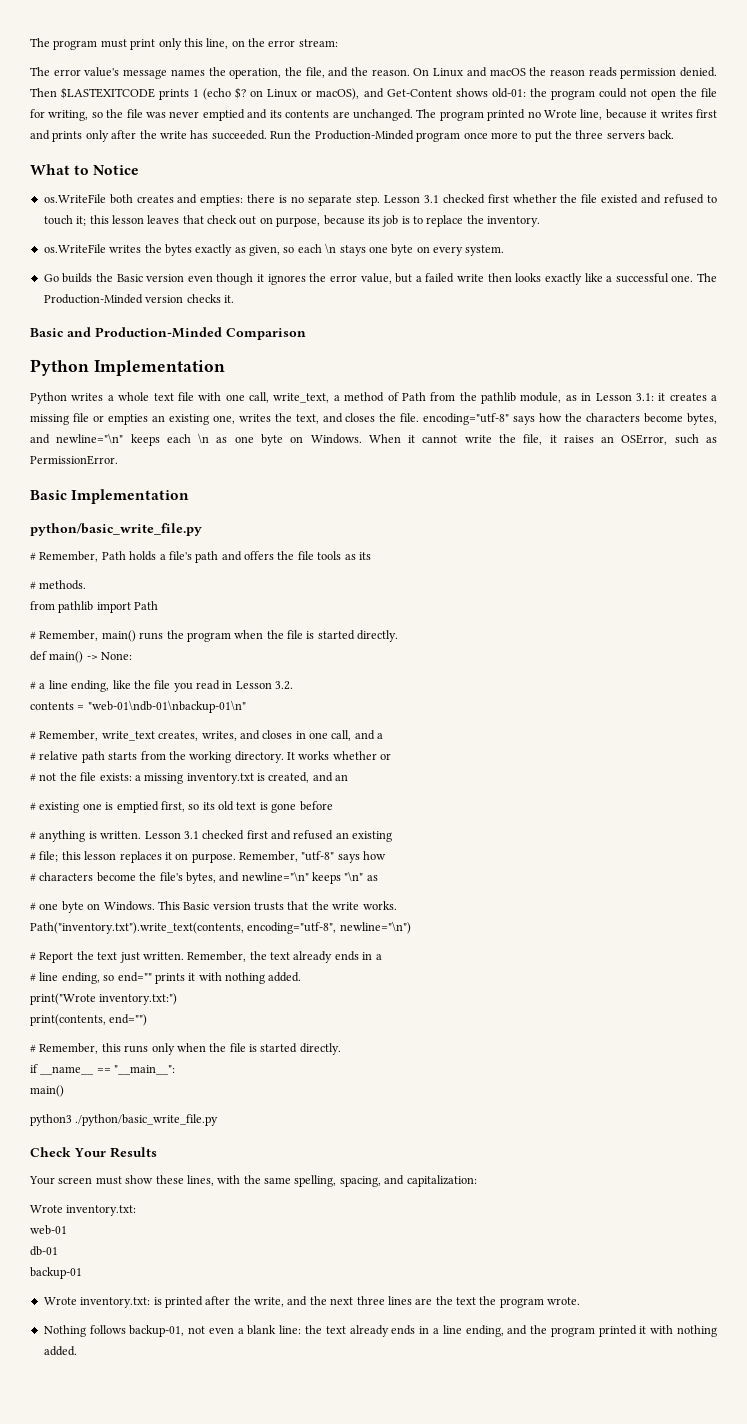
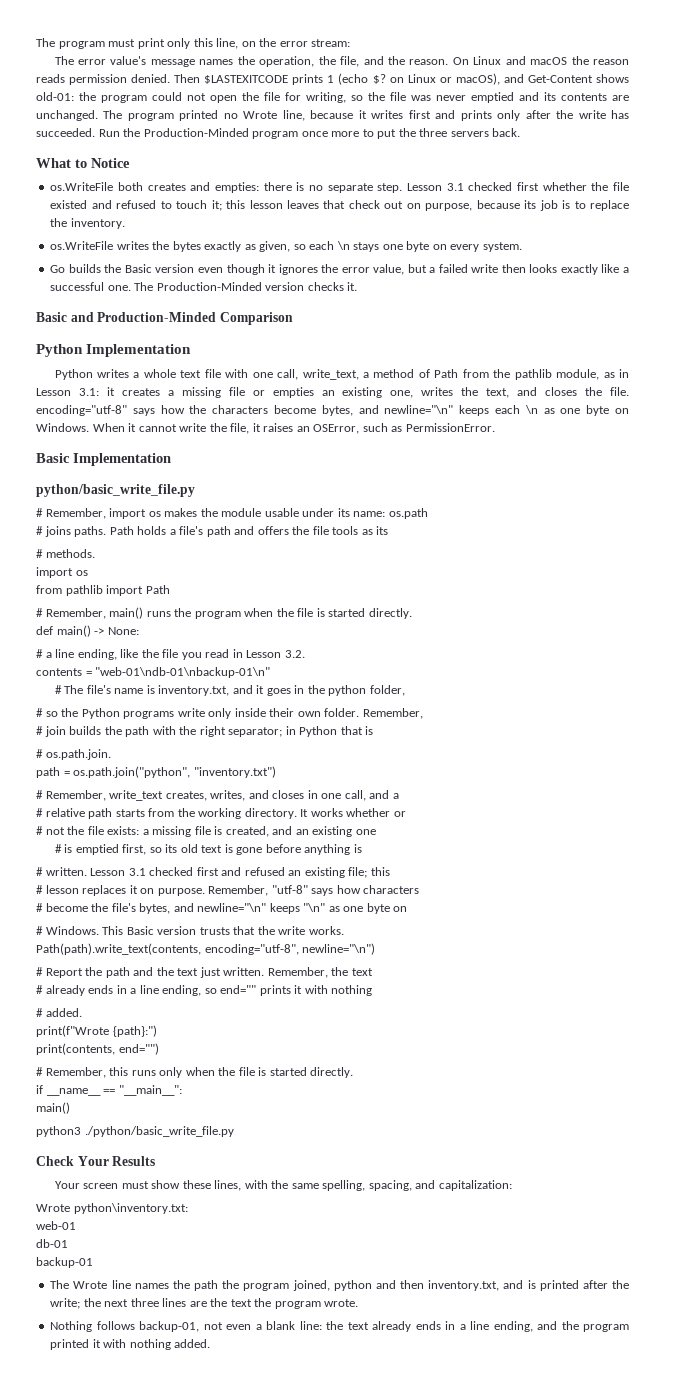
(99, 556) none -> [109,508,428,519] [36,526,107,537] import os makes the module usable under its name: os.path // # joins paths.
(87, 585) none -> [36,567,88,578] // import os
(246, 706) none -> [54,685,405,696] [36,708,423,719] [36,726,374,737] [36,749,111,760] [36,766,276,778] // # The file's name is inventory.txt, and it goes in the python folder, // # so the Python programs write only inside their own folder. Remember, // # join builds the path with the right separator; in Python that is // # os.path.join. // path = os.path.join("python", "inventory.txt")
[186,773,254,784] inventory.txt -> [194,826,211,835] file
[30,802,102,813] // # existing one -> [312,826,376,837] [54,844,62,853] existing one // #
[30,830,97,842] // # anything is -> [304,844,362,855] [36,867,43,876] anything is // #
[30,851,81,862] // # file; this -> [348,867,390,878] [36,885,43,894] file; this // #
[30,872,94,881] // # characters -> [363,885,420,894] [36,903,43,912] characters // #
[30,901,101,913] // # one byte on -> [343,903,408,914] [36,926,43,935] one byte on // #
[30,922,244,934] Path("inventory.txt").write_text(contents, -> [36,943,201,955] Path(path).write_text(contents,
(94, 955) none -> [105,967,174,978] path and the
[293,951,382,963] [30,973,36,981] already ends in a // # -> [36,985,137,996] // # already ends in a
(265, 978) none -> [36,1008,43,1017] // #
[30,993,178,1005] print("Wrote inventory.txt:") -> [36,1025,157,1037] print(f"Wrote {path}:")
[66,1205,137,1216] inventory.txt: -> [73,1203,188,1214] python\inventory.txt:
[43,1297,151,1308] Wrote inventory.txt: -> [50,1280,524,1291] The Wrote line names the path the program joined, python and then inventory.txt, and
[254,1296,308,1307] write, and -> [50,1298,81,1309] write;

